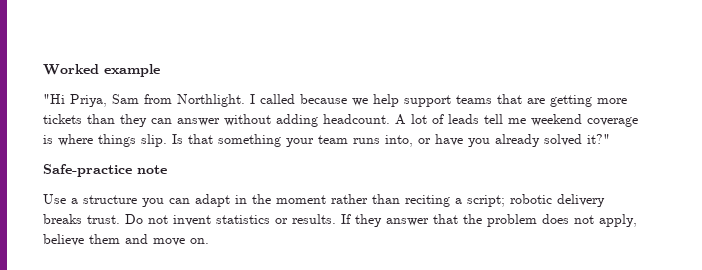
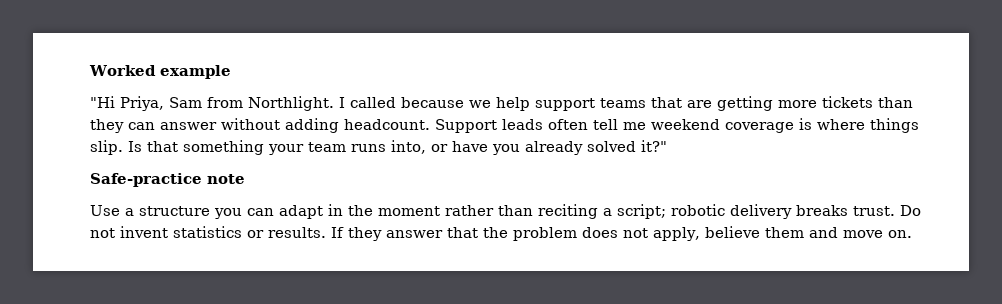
[395,114,479,125] A lot of leads -> [435,119,588,133] Support leads often

